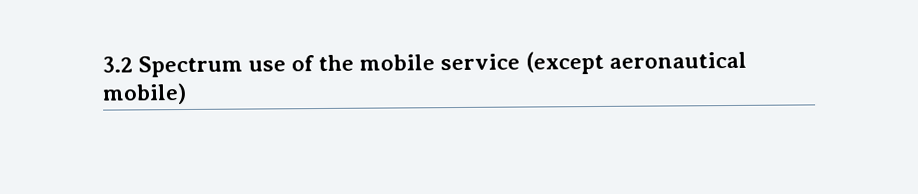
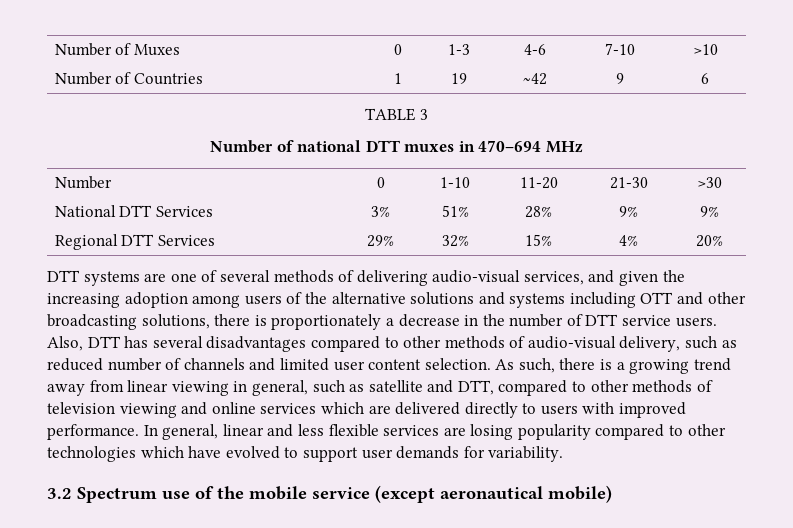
(102, 64) none -> [54,43,180,56] [393,44,402,55] [447,44,470,55] [524,44,546,55] [604,43,635,55] [692,44,718,55] [54,72,203,85] [393,73,402,84] [450,73,467,84] [523,73,547,85] [615,73,624,84] [701,73,709,84] [365,108,428,121] [209,140,584,153] [54,176,112,189] [376,177,385,188] [440,177,470,188] [519,177,558,189] [609,177,648,189] [697,177,722,188] [54,205,213,217] [371,206,390,217] [441,205,469,217] [525,206,552,218] [619,206,638,217] [700,206,719,217] [54,234,215,250] [367,235,394,247] [441,235,469,247] [525,234,552,246] [619,235,638,246] [696,235,723,247] [47,270,685,286] [47,292,746,308] [47,314,717,330] [47,336,737,352] [47,358,731,374] [47,380,713,396] [47,402,687,418] [47,424,726,440] [47,446,564,462] Number of Muxes | 0 | 1-3 | 4-6 | 7-10 | >10 // Number of Countries | 1 | 19 | ~42 | 9 | 6 // TABLE 3 // Number of national DTT muxes in 470–694 MHz // Number | 0 | 1-10 | 11-20 | 21-30 | >30 // National DTT Services | 3% | 51% | 28% | 9% | 9% // Regional DTT Services | 29% | 32% | 15% | 4% | 20% // DTT systems are one of several methods of delivering audio-visual services, and given the increasing adoption among users of the alternative solutions and systems including OTT and other broadcasting solutions, there is proportionately a decrease in the number of DTT service users. Also, DTT has several disadvantages compared to other methods of audio-visual delivery, such as reduced number of channels and limited user content selection. As such, there is a growing trend away from linear viewing in general, such as satellite and DTT, compared to other methods of television viewing and online services which are delivered directly to users with improved performance. In general, linear and less flexible services are losing popularity compared to other technologies which have evolved to support user demands for variability. //

